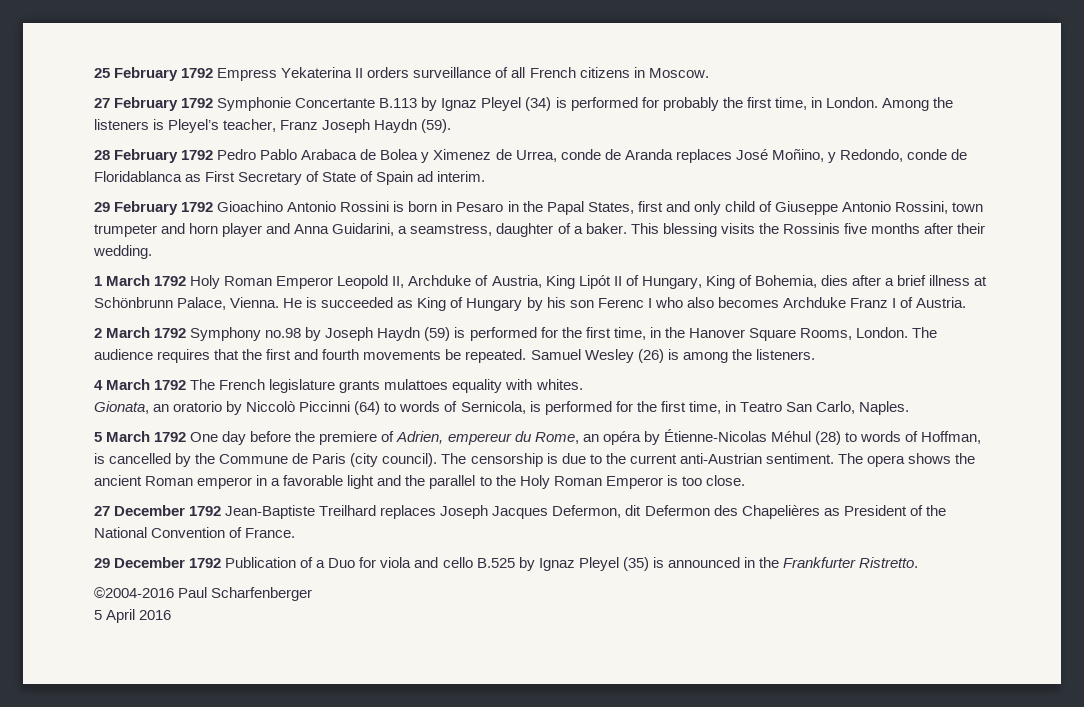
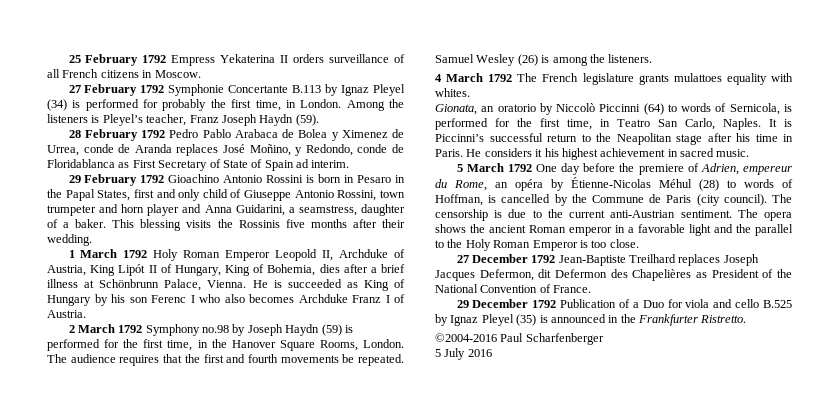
(910, 408) none -> [769,119,792,127] [435,133,793,145] [435,148,750,160] It is Piccinni’s successful return to the Neapolitan stage after his time in Paris. He considers it his highest achievement in sacred music.
[106,609,136,623] April -> [444,348,466,360] July

